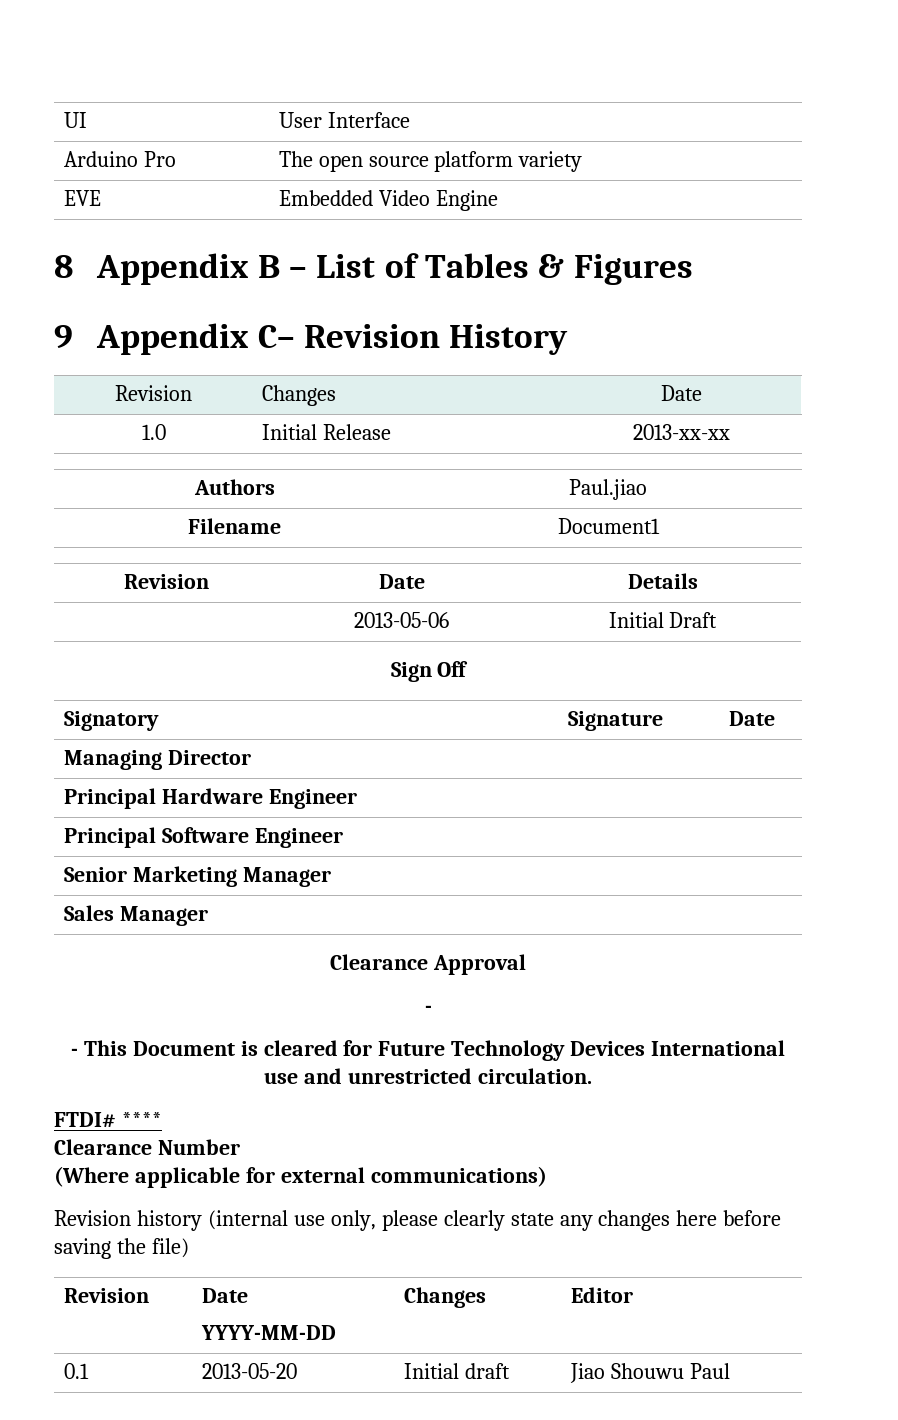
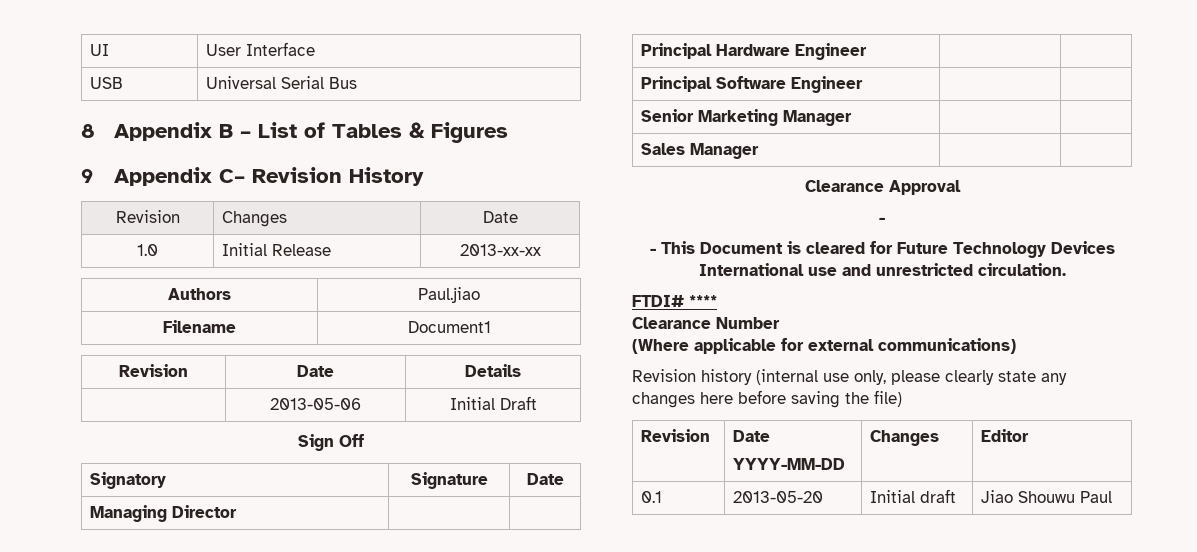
[63,151,176,167] [278,151,583,172] [63,190,101,206] [278,190,498,211] Arduino Pro | The open source platform variety // EVE | Embedded Video Engine -> [90,77,124,89] [206,76,358,89] USB | Universal Serial Bus

